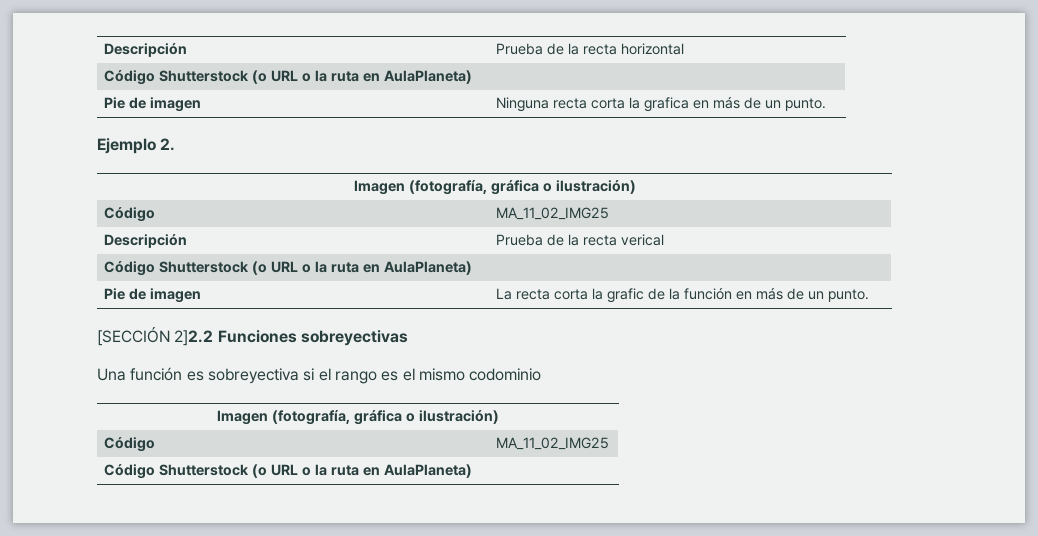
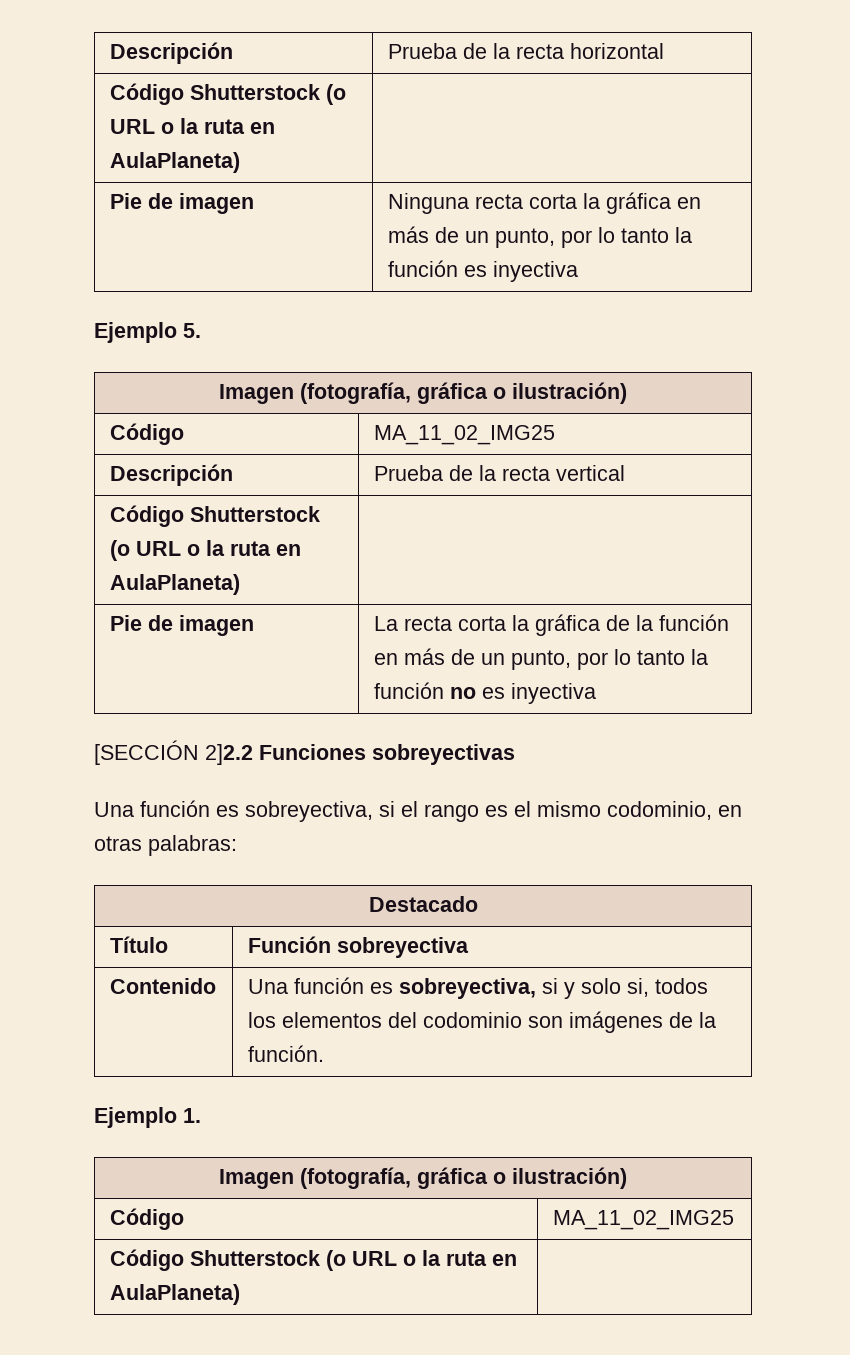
[644,96,827,112] [97,138,176,154] grafica en más de un punto. // Ejemplo 2. -> [605,192,701,214] [387,226,692,248] [387,260,578,282] [94,322,201,343] gráfica en más de un punto, por lo tanto la función es inyectiva // Ejemplo 5.
[621,234,665,246] verical -> [555,465,625,481] vertical
[607,288,645,303] grafic -> [534,614,600,636] gráfica
[828,289,870,302] punto. -> [510,649,708,670] [373,682,596,704] punto, por lo tanto la función no es inyectiva
[207,368,299,384] sobreyectiva -> [245,801,373,822] sobreyectiva,
[469,368,542,381] codominio -> [607,801,742,820] [94,835,237,856] [368,896,478,912] [109,936,168,953] [247,936,469,958] [109,978,216,994] [247,977,708,999] [247,1011,716,1033] [247,1045,324,1062] [94,1107,201,1128] codominio, en otras palabras: // Destacado // Título | Función sobreyectiva // Contenido | Una función es sobreyectiva, si y solo si, todos los elementos del codominio son imágenes de la función. // Ejemplo 1.

